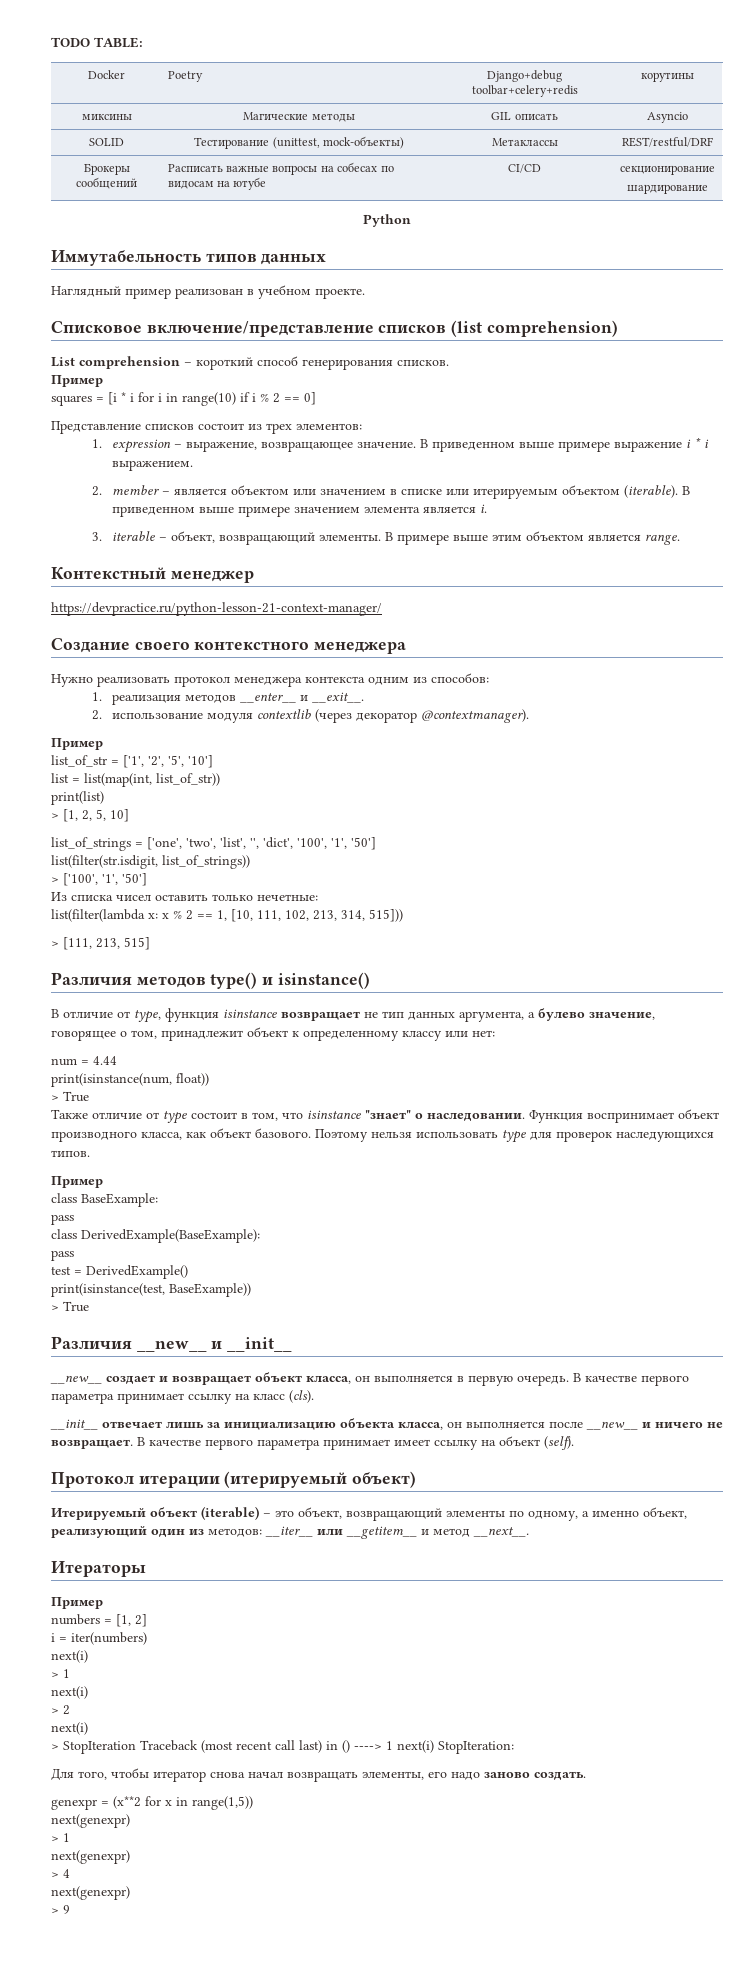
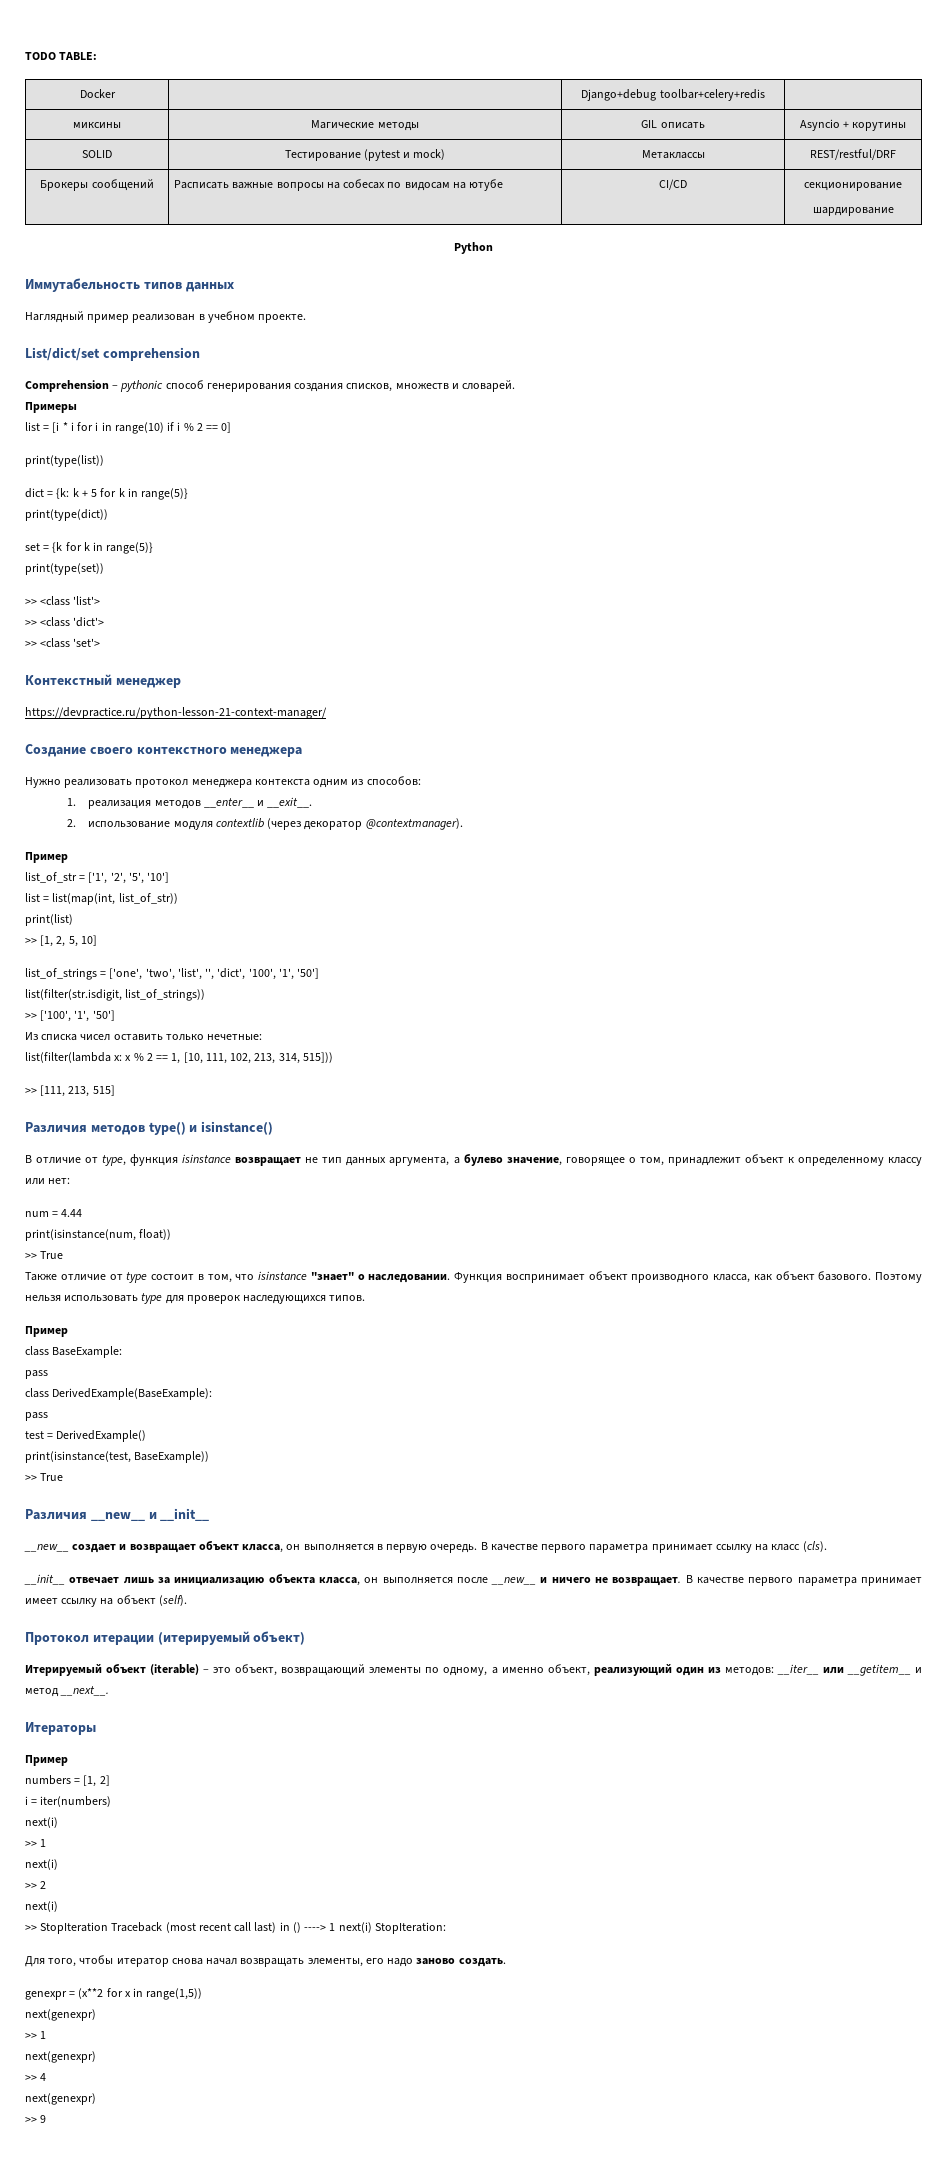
[167,71,203,82] Poetry -> (116, 93) none
[641,72,694,82] корутины -> (765, 95) none
(688, 117) none -> [843,121,907,131] + корутины
[272,136,404,149] (unittest, mock-объекты) -> [363,149,446,161] (pytest и mock)
[51,320,618,337] [51,356,449,370] [51,375,103,387] [51,395,92,406] Списковое включение/представление списков (list comprehension) // List comprehension – короткий способ генерирования списков. // Пример // squares -> [25,347,200,361] [25,380,516,392] [25,402,77,413] [25,422,40,431] List/dict/set comprehension // Comprehension – pythonic способ генерирования создания списков, множеств и словарей. // Примеры // list
[51,421,362,434] [91,437,709,453] [111,460,193,471] [91,485,690,499] [111,504,487,517] [91,531,680,545] Представление списков состоит из трех элементов: // 1. expression – выражение, возвращающее значение. В приведенном выше примере выражение i * i выражением. // 2. member – является объектом или значением в списке или итерируемым объектом (iterable). В приведенном выше примере значением элемента является i. // 3. iterable – объект, возвращающий элементы. В примере выше этим объектом является range. -> [25,455,104,467] [25,488,189,500] [25,509,108,521] [25,542,154,554] [25,563,104,575] [25,596,101,606] [25,617,105,627] [25,638,101,648] print(type(list)) // dict = {k: k + 5 for k in range(5)} // print(type(dict)) // set = {k for k in range(5)} // print(type(set)) // >> <class 'list'> // >> <class 'dict'> // >> <class 'set'>
[51,813,59,819] > -> [25,938,37,944] >>
[51,877,59,883] > -> [25,1013,37,1019] >>
[51,941,59,947] > -> [25,1088,37,1094] >>
[51,1095,59,1101] > -> [25,1253,37,1259] >>
[51,1305,59,1311] > -> [25,1475,37,1481] >>
[51,1672,59,1678] > -> [25,1841,37,1847] >>
[51,1708,59,1714] > -> [25,1883,37,1889] >>
[51,1744,59,1750] > -> [25,1925,37,1931] >>
[51,1836,59,1842] > -> [25,2033,37,2039] >>
[51,1872,59,1878] > -> [25,2075,37,2081] >>
[51,1908,59,1914] > -> [25,2117,37,2123] >>

